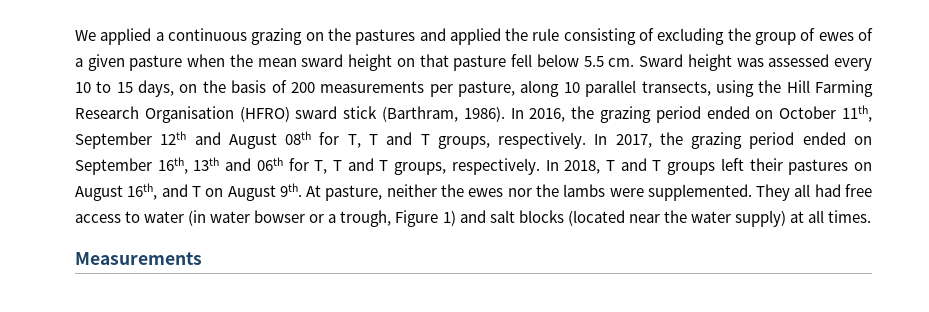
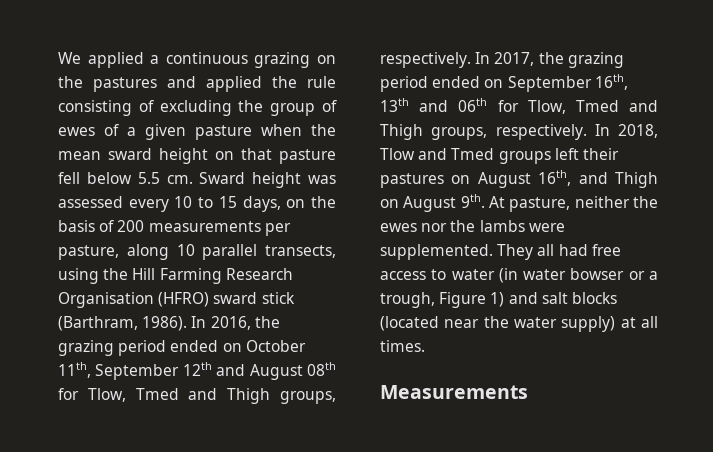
[347,132,430,148] T, T and T -> [87,388,271,404] Tlow, Tmed and Thigh
[314,158,389,174] T, T and T -> [527,100,658,114] [380,124,423,140] Tlow, Tmed and Thigh
[606,158,662,171] T and T -> [380,148,495,160] Tlow and Tmed
[191,186,201,197] T -> [615,172,658,188] Thigh

